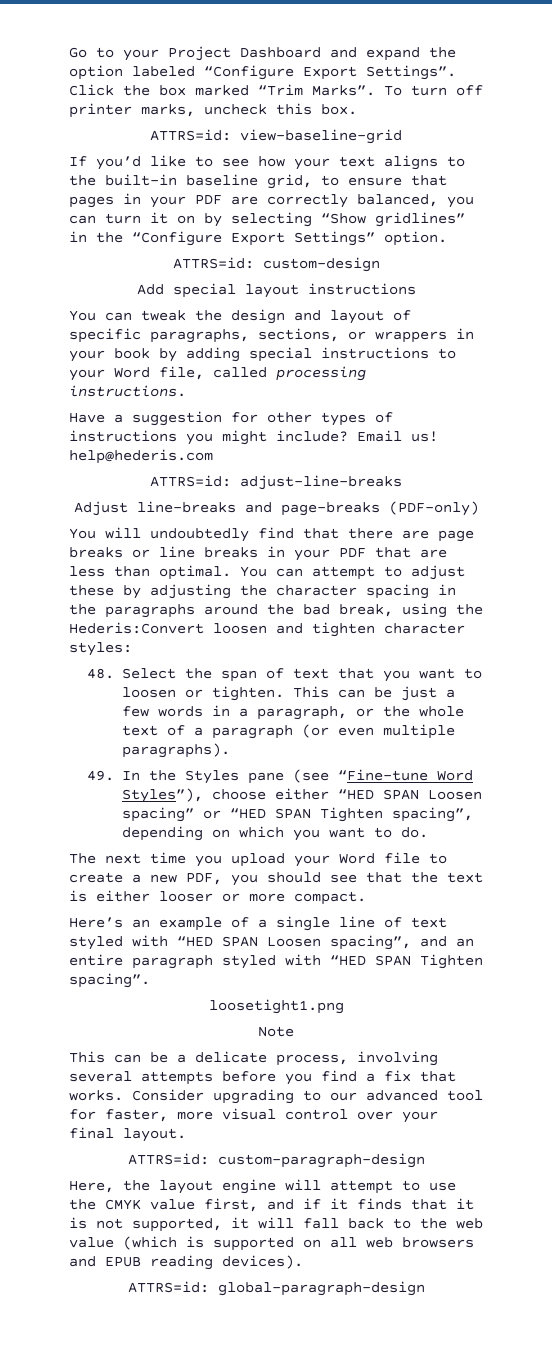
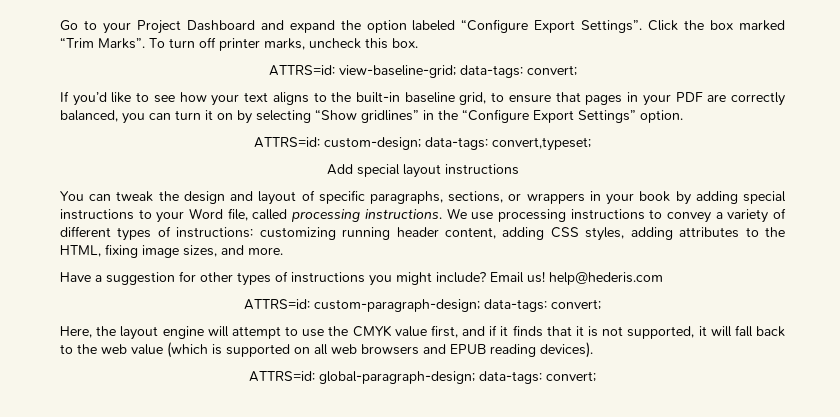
[240,129,402,144] view-baseline-grid -> [338,65,577,78] view-baseline-grid; data-tags: convert;
[262,257,380,272] custom-design -> [324,137,591,151] custom-design; data-tags: convert,typeset;
(186, 391) none -> [446,208,786,223] [60,226,786,241] [60,244,283,258] We use processing instructions to convey a variety of different types of instructions: customizing running header content, adding CSS styles, adding attributes to the HTML, fixing image sizes, and more.
[240,475,402,490] [73,501,479,516] [69,527,474,542] [69,546,447,561] [69,565,465,580] [69,584,456,599] [69,603,483,618] [69,622,465,637] [69,642,132,656] [87,668,483,682] [122,686,456,701] [122,705,465,720] [122,724,456,739] [122,743,231,758] [87,769,474,784] [122,788,483,803] [122,807,474,822] [122,826,429,841] [69,852,447,867] [69,872,483,886] [69,890,366,905] [69,916,447,931] [69,935,474,950] [69,954,483,969] [69,973,150,988] [208,999,344,1014] [258,1026,294,1037] [69,1051,438,1066] [69,1070,456,1085] [69,1089,483,1104] [69,1108,438,1123] [69,1127,186,1142] [127,1153,425,1168] adjust-line-breaks // Adjust line-breaks and page-breaks (PDF-only) // You will undoubtedly find that there are page breaks or line breaks in your PDF that are less than optimal. You can attempt to adjust these by adjusting the character spacing in the paragraphs around the bad break, using the Hederis:Convert loosen and tighten character styles: // 48. Select the span of text that you want to loosen or tighten. This can be just a few words in a paragraph, or the whole text of a paragraph (or even multiple paragraphs). // 49. In the Styles pane (see “Fine-tune Word Styles”), choose either “HED SPAN Loosen spacing” or “HED SPAN Tighten spacing”, depending on which you want to do. // The next time you upload your Word file to create a new PDF, you should see that the text is either looser or more compact. // Here’s an example of a single line of text styled with “HED SPAN Loosen spacing”, and an entire paragraph styled with “HED SPAN Tighten spacing”. // loosetight1.png // Note // This can be a delicate process, involving several attempts before you find a fix that works. Consider upgrading to our advanced tool for faster, more visual control over your final layout. // ATTRS=id: custom-paragraph-design -> [314,299,601,312] custom-paragraph-design; data-tags: convert;
[217,1281,425,1296] global-paragraph-design -> [319,371,596,384] global-paragraph-design; data-tags: convert;

